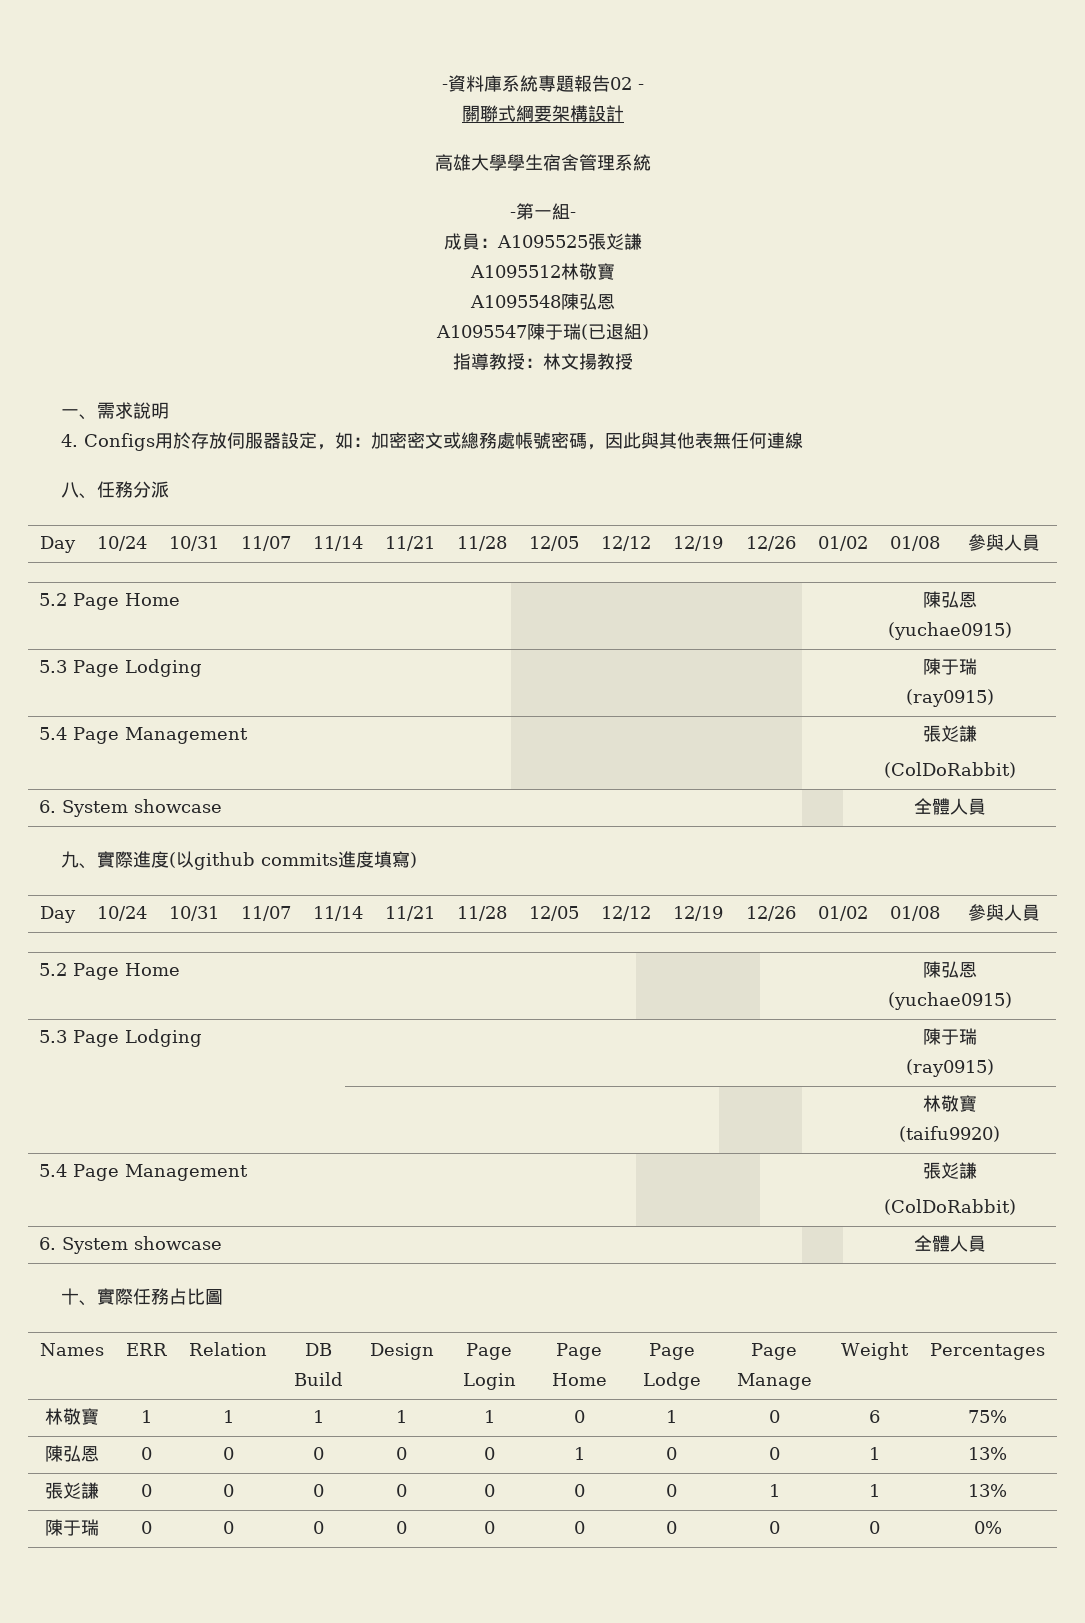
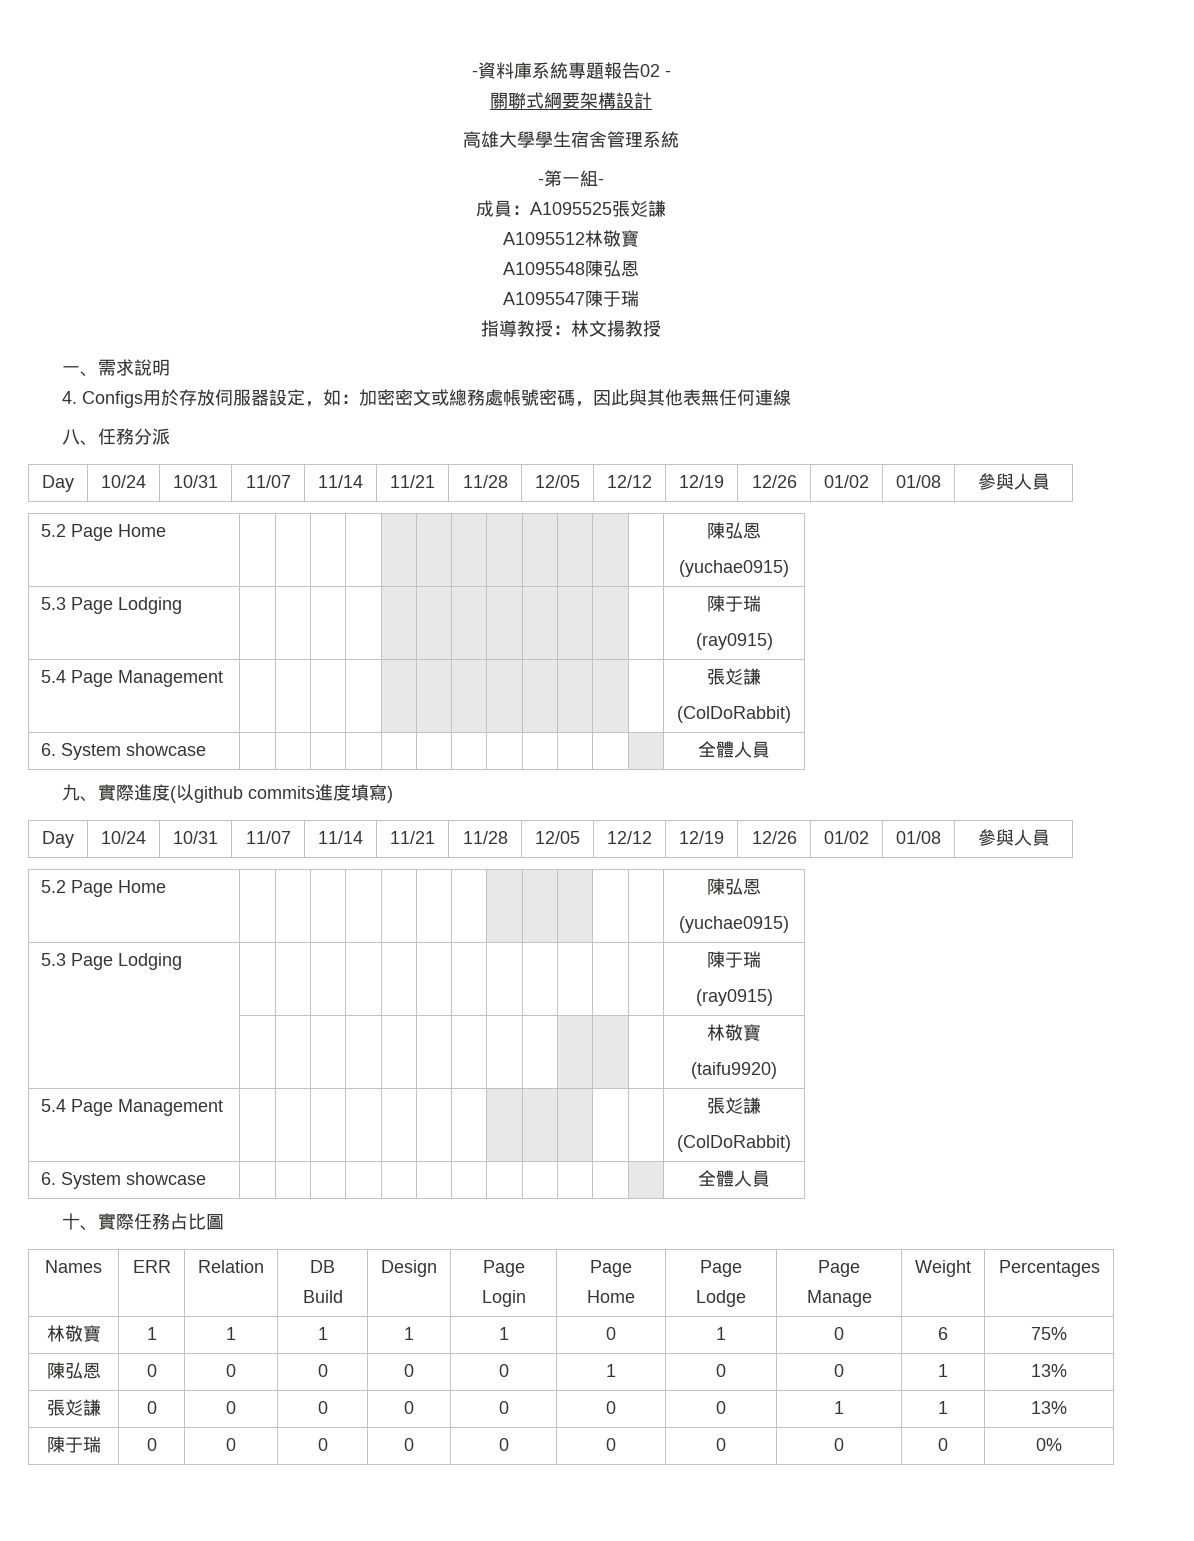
[580,323,649,340] (已退組) -> (639, 298) none

